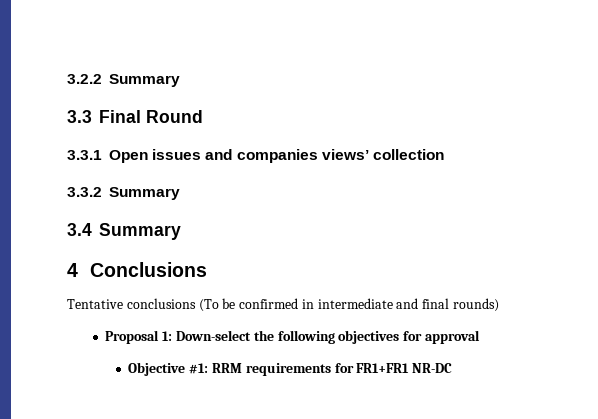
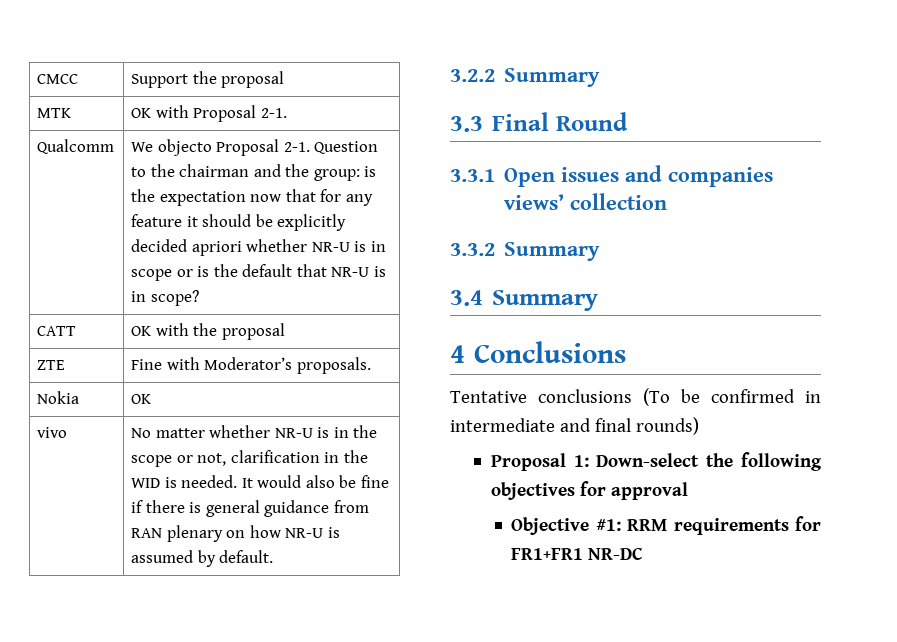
(67, 79) none -> [37,74,79,84] [131,71,285,88] [37,108,72,118] [131,105,287,122] [37,139,115,154] [131,139,379,156] [131,164,377,181] [131,189,373,206] [131,214,347,231] [131,239,386,256] [131,264,386,281] [131,290,199,306] [37,326,77,336] [131,323,285,340] [37,360,66,370] [131,357,371,374] [37,391,80,404] [131,394,152,404] [37,427,68,438] [131,425,378,438] [131,450,368,467] [131,475,389,488] [131,500,369,517] [131,525,340,542] [131,550,274,567] CMCC | Support the proposal // MTK | OK with Proposal 2-1. // Qualcomm | We objecto Proposal 2-1. Question to the chairman and the group: is the expectation now that for any feature it should be explicitly decided apriori whether NR-U is in scope or is the default that NR-U is in scope? // CATT | OK with the proposal // ZTE | Fine with Moderator’s proposals. // Nokia | OK // vivo | No matter whether NR-U is in the scope or not, clarification in the WID is needed. It would also be fine if there is general guidance from RAN plenary on how NR-U is assumed by default. //

